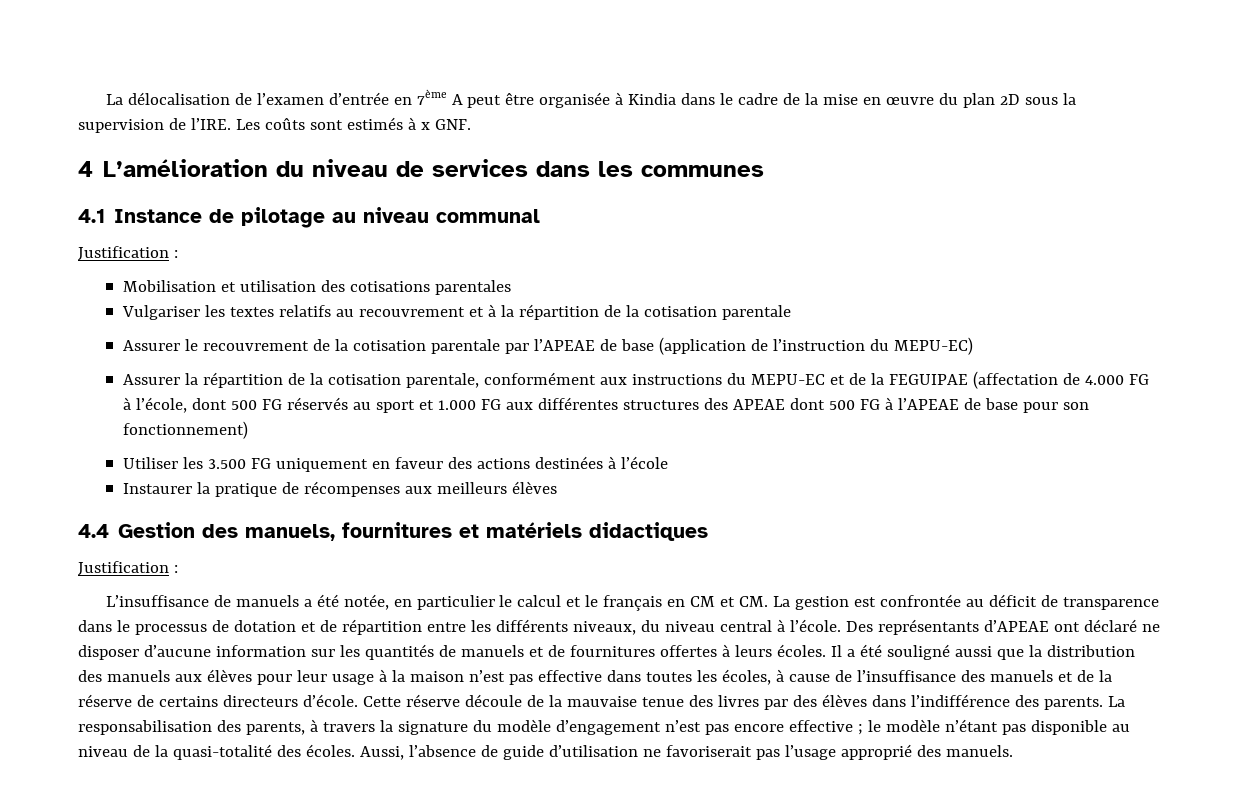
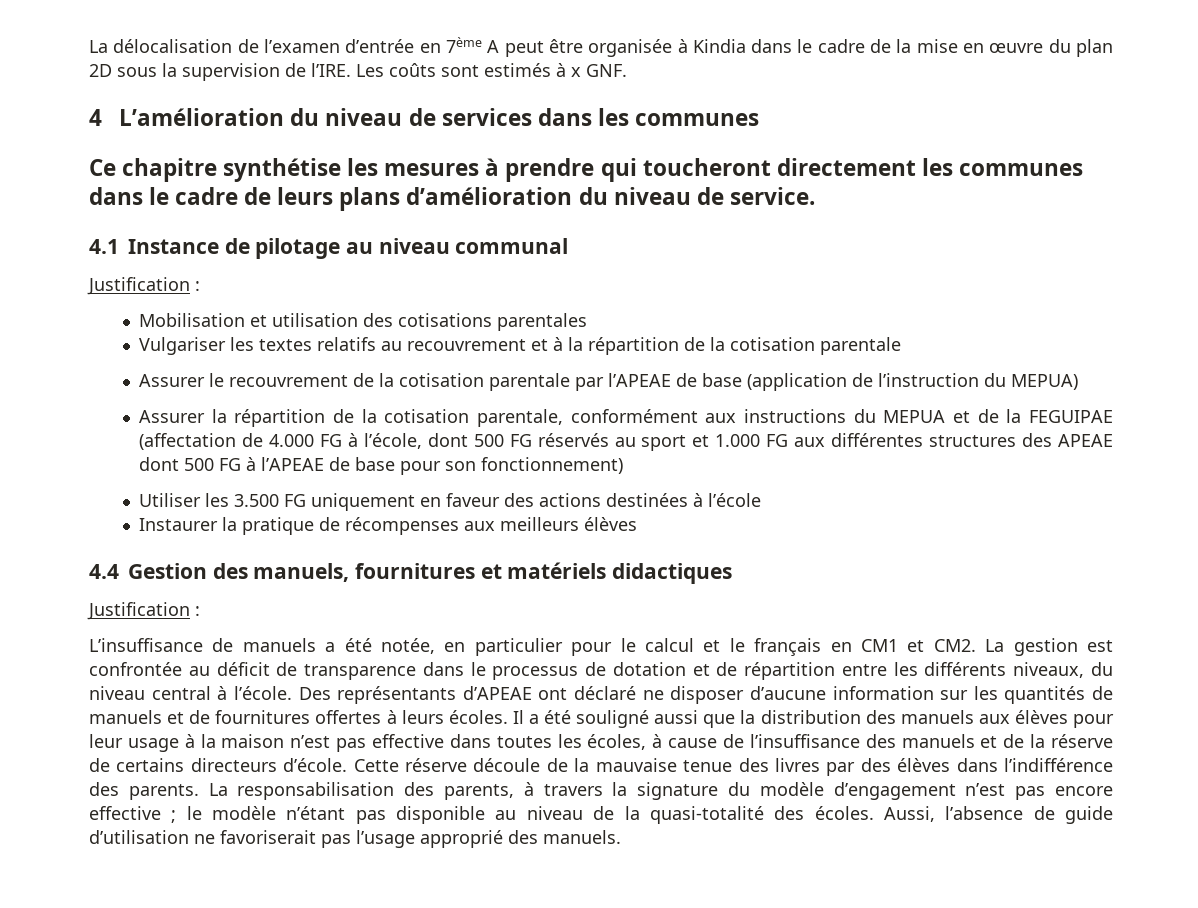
(764, 171) none -> [89,158,1083,182] [89,187,815,211] // Ce chapitre synthétise les mesures à prendre qui toucheront directement les communes dans le cadre de leurs plans d’amélioration du niveau de service.
[894,337,974,355] MEPU-EC) -> [1011,374,1079,390] MEPUA)
[751,374,826,385] MEPU-EC -> [883,410,946,423] MEPUA
(495, 602) none -> [571,642,613,656] pour
[690,596,769,607] CM et CM. -> [860,639,976,652] CM1 et CM2.

